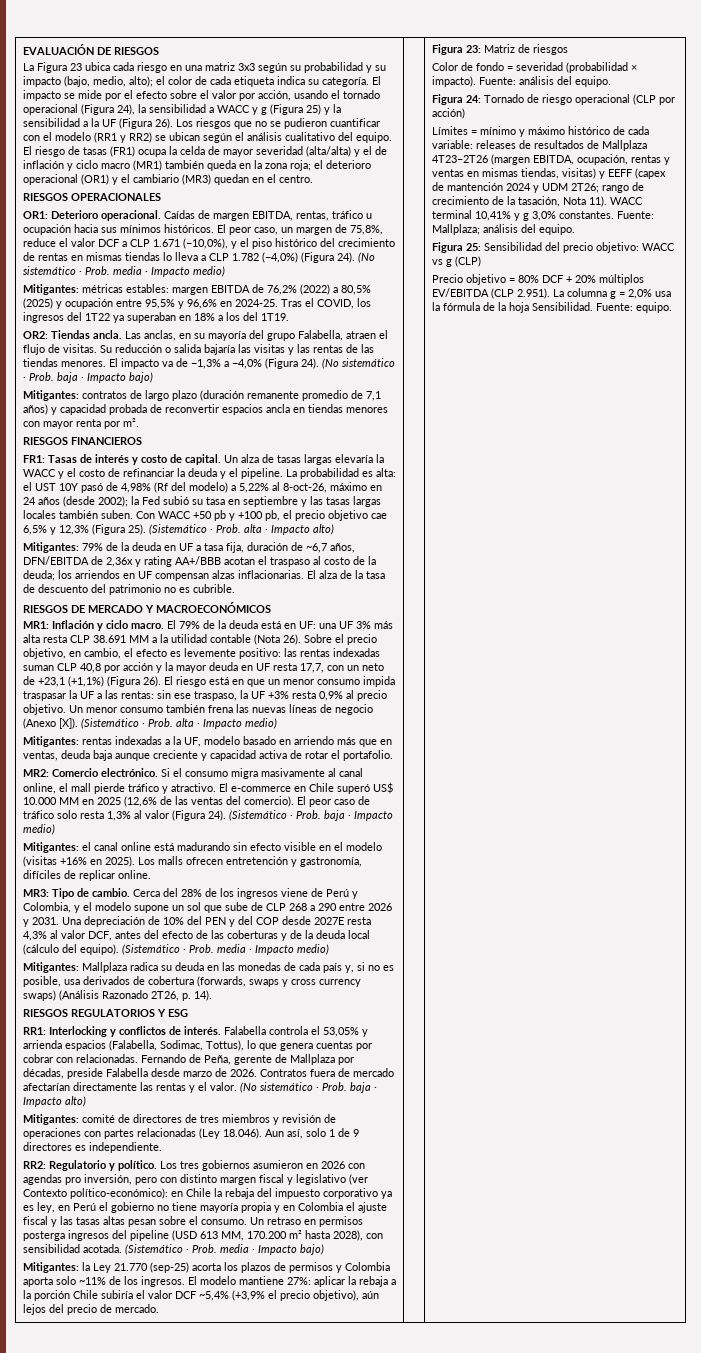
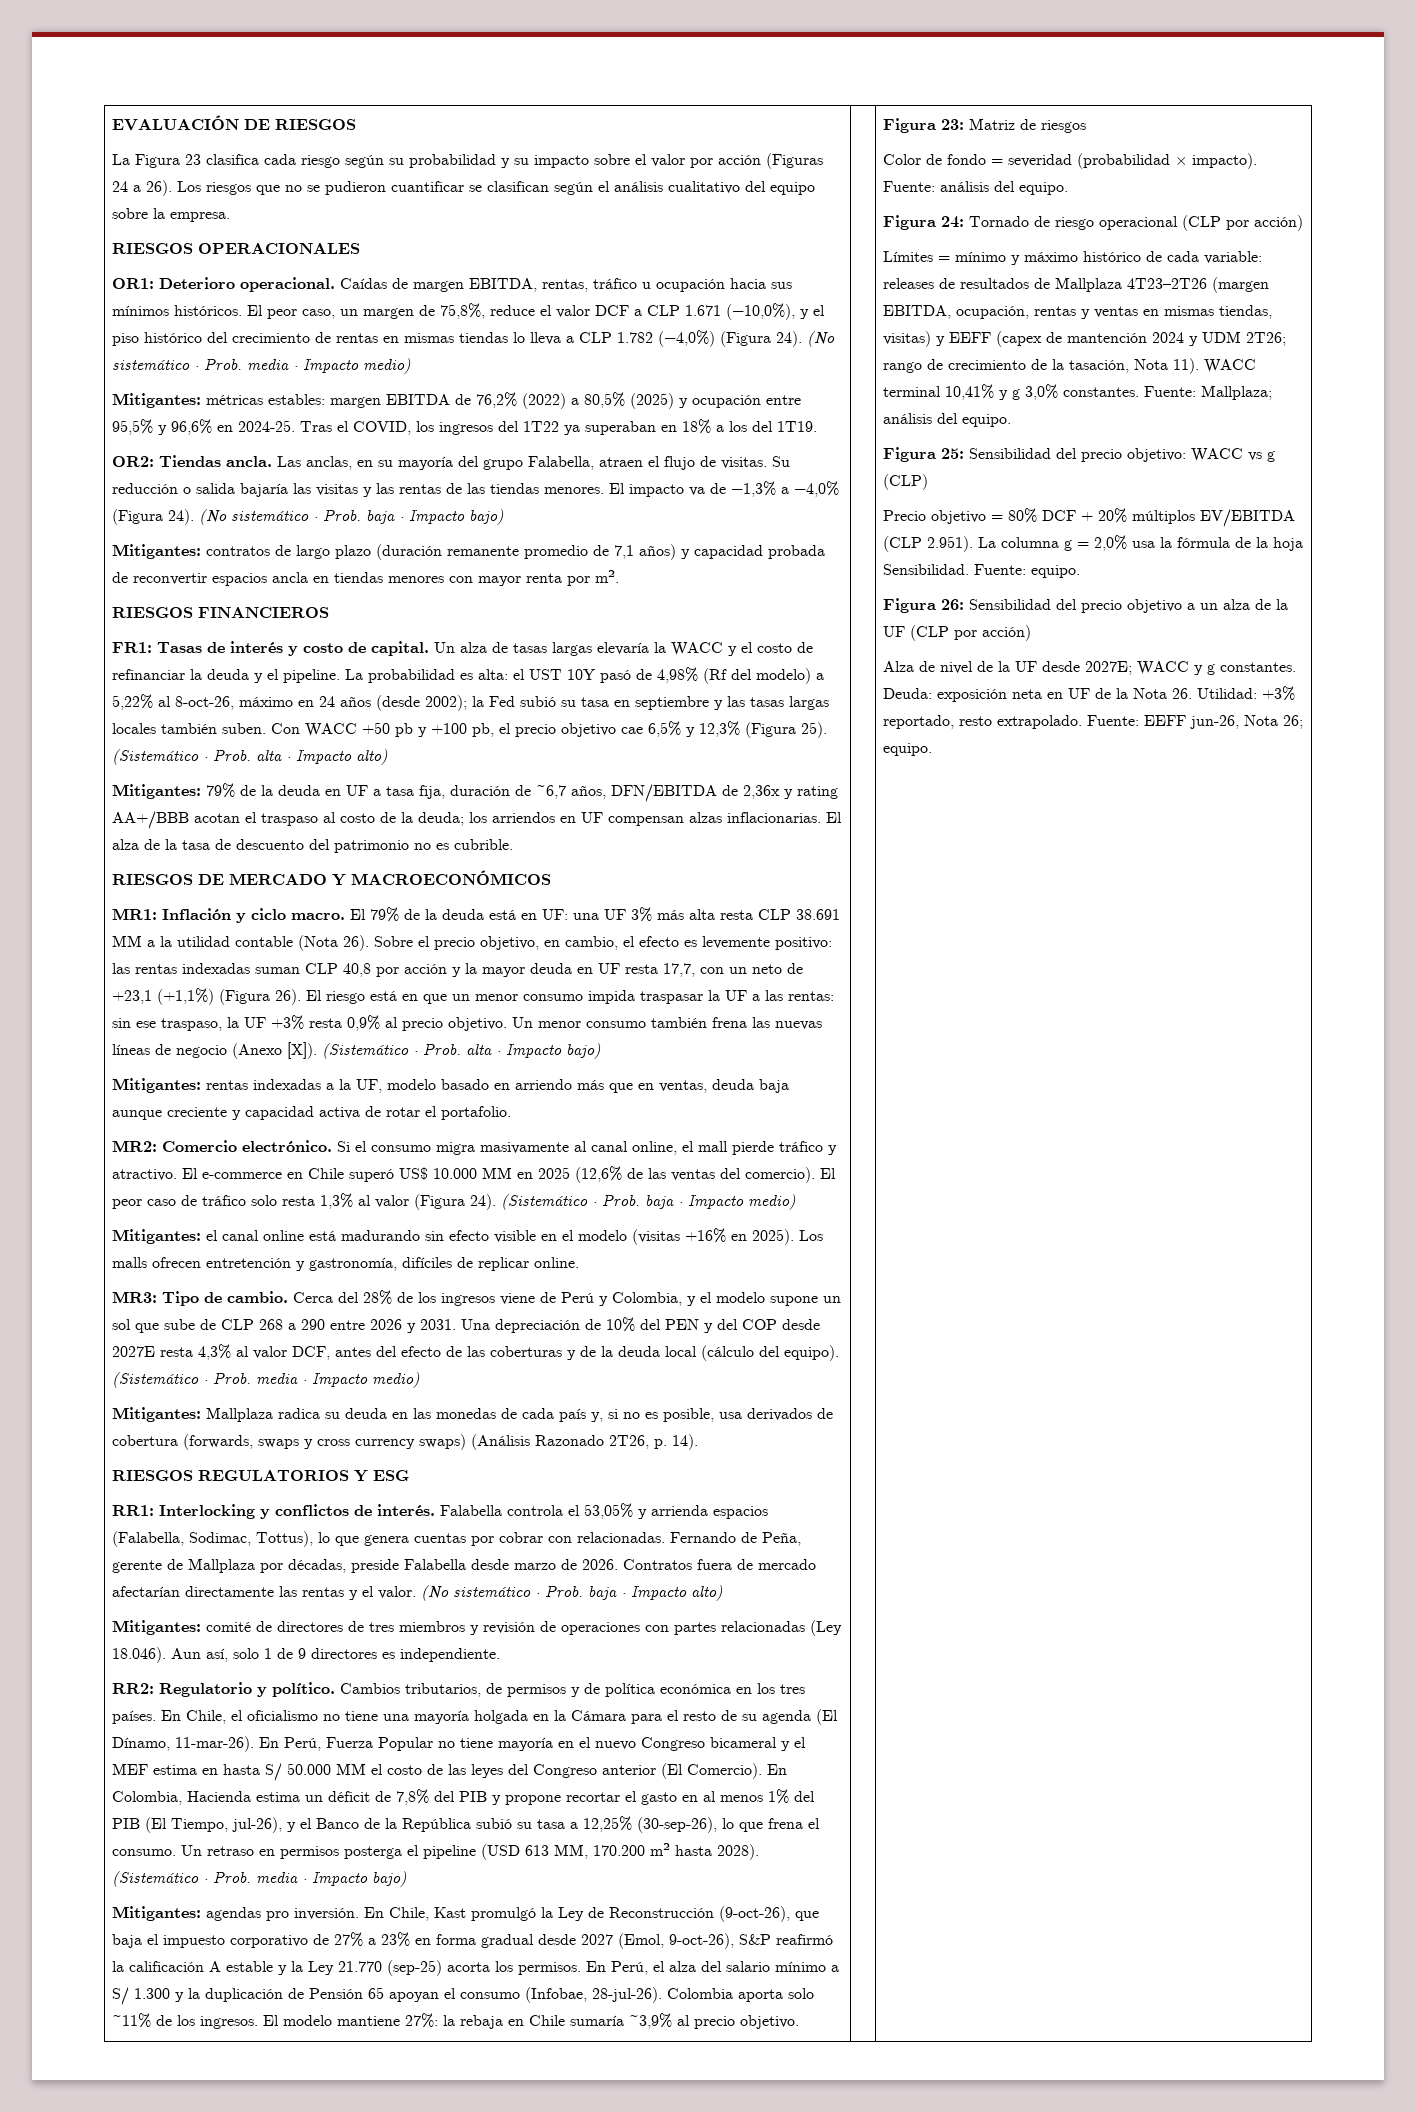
[84,62,110,71] ubica -> [206,154,260,165] clasifica
[169,62,255,71] en una matriz 3x3 -> (341, 161) none
[63,76,381,87] [22,90,380,101] [22,104,341,115] [22,118,152,129] (bajo, medio, alto); el color de cada etiqueta indica su categoría. El impacto se mide por el efecto sobre el valor por acción, usando el tornado operacional (Figura 24), la sensibilidad a WACC y g (Figura 25) y la sensibilidad a la UF (Figura -> [594,153,824,169] [112,181,142,192] sobre el valor por acción (Figuras 24 a
[22,132,200,143] con el modelo (RR1 y RR2) se ubican -> [469,181,550,192] se clasifican
[355,132,392,143] [22,146,387,157] [22,160,371,171] [22,174,313,185] equipo. El riesgo de tasas (FR1) ocupa la celda de mayor severidad (alta/alta) y el de inflación y ciclo macro (MR1) también queda en la zona roja; el deterioro operacional (OR1) y el cambiario (MR3) quedan en el centro. -> [770,182,816,195] [112,208,231,222] equipo sobre la empresa.
[244,718,277,729] medio) -> [566,1043,602,1059] bajo)
[159,1160,365,1171] [22,1174,368,1185] [22,1188,392,1199] [22,1202,387,1213] [22,1216,186,1227] Los tres gobiernos asumieron en 2026 con agendas pro inversión, pero con distinto margen fiscal y legislativo (ver Contexto político-económico): en Chile la rebaja del impuesto corporativo ya es ley, en Perú el gobierno no tiene mayoría propia y en Colombia el ajuste fiscal y las tasas altas pesan sobre -> [340,1683,806,1697] [112,1709,839,1725] [112,1736,807,1752] [112,1763,788,1781] [112,1789,816,1805] [112,1816,804,1833] Cambios tributarios, de permisos y de política económica en los tres países. En Chile, el oficialismo no tiene una mayoría holgada en la Cámara para el resto de su agenda (El Dínamo, 11-mar-26). En Perú, Fuerza Popular no tiene mayoría en el nuevo Congreso bicameral y el MEF estima en hasta S/ 50.000 MM el costo de las leyes del Congreso anterior (El Comercio). En Colombia, Hacienda estima un déficit de 7,8% del PIB y propone recortar el gasto en al menos 1% del PIB (El Tiempo, jul-26), y el Banco de la República subió su tasa a 12,25% (30-sep-26), lo que frena
[67,1230,127,1241] ingresos del -> [407,1845,420,1856] el
[332,1230,383,1241] [22,1244,122,1253] 2028), con sensibilidad acotada. -> [717,1844,760,1860] 2028).
(79, 1267) none -> [206,1906,820,1922] [112,1932,834,1949] [112,1961,288,1975] agendas pro inversión. En Chile, Kast promulgó la Ley de Reconstrucción (9-oct-26), que baja el impuesto corporativo de 27% a 23% en forma gradual desde 2027 (Emol, 9-oct-26), S&P reafirmó la calificación A estable y
[240,1262,342,1273] plazos de permisos y -> [518,1961,840,1975] [112,1987,663,2005] permisos. En Perú, el alza del salario mínimo a S/ 1.300 y la duplicación de Pensión 65 apoyan el consumo (Infobae, 28-jul-26).
[313,1276,396,1287] [22,1290,379,1301] [22,1304,159,1315] aplicar la rebaja a la porción Chile subiría el valor DCF ~5,4% (+3,9% el precio objetivo), aún lejos del precio de mercado. -> [443,2013,800,2029] la rebaja en Chile sumaría ~3,9% al precio objetivo.
(672, 307) none -> [883,598,1289,613] [883,625,1032,641] [883,661,1297,675] [883,686,1296,702] [883,715,1304,729] [883,743,933,756] // Figura 26: Sensibilidad del precio objetivo a un alza de la UF (CLP por acción) // Alza de nivel de la UF desde 2027E; WACC y g constantes. Deuda: exposición neta en UF de la Nota 26. Utilidad: +3% reportado, resto extrapolado. Fuente: EEFF jun-26, Nota 26; equipo.

